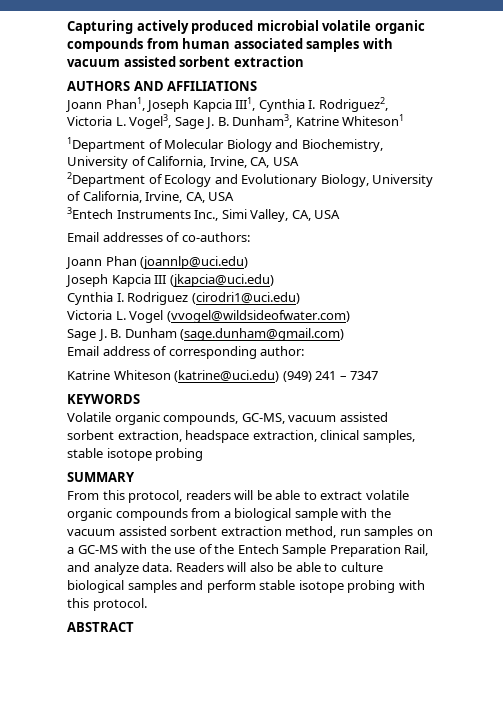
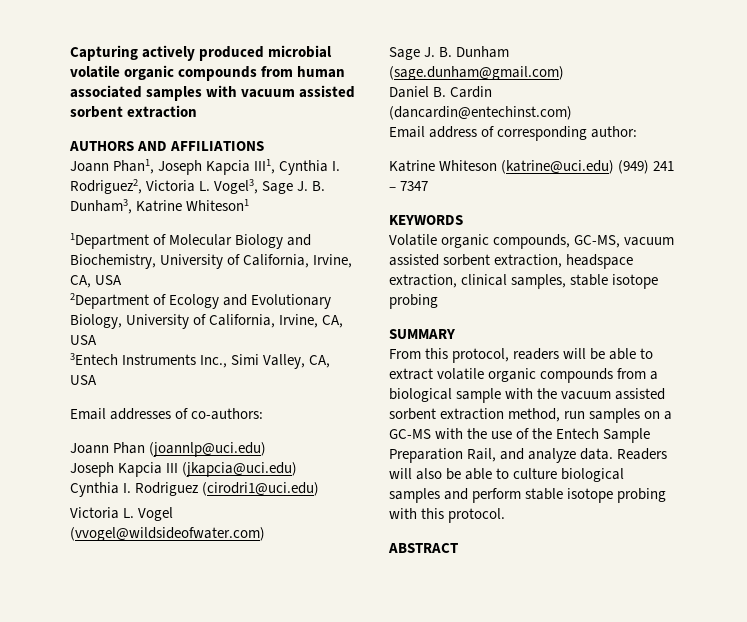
(345, 334) none -> [389,86,493,98] [389,106,572,120] // Daniel B. Cardin (dancardin@entechinst.com)

